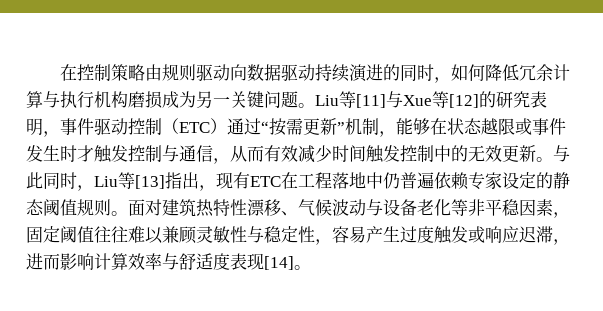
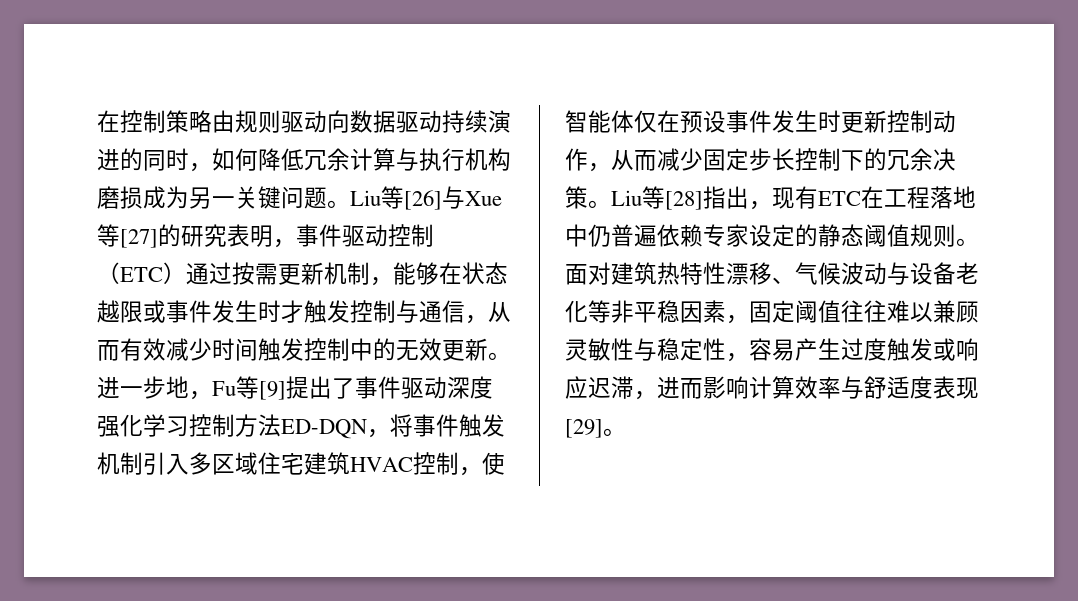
[356,94,386,108] [11] -> [404,190,442,210] [26]
[449,94,479,108] [12] -> [120,229,158,248] [27]
[261,121,269,133] “ -> (232, 273) none
[337,122,345,133] ” -> (324, 273) none
[553,145,570,162] [26,172,165,191] 与此同时，Liu等[13] -> [97,376,493,400] [97,414,505,439] [97,452,505,476] [565,110,956,133] [565,148,956,172] [565,186,703,210] 进一步地，Fu等[9]提出了事件驱动深度强化学习控制方法ED-DQN，将事件触发机制引入多区域住宅建筑HVAC控制，使智能体仅在预设事件发生时更新控制动作，从而减少固定步长控制下的冗余决策。Liu等[28]
[264,256,294,270] [14] -> [565,419,603,438] [29]

